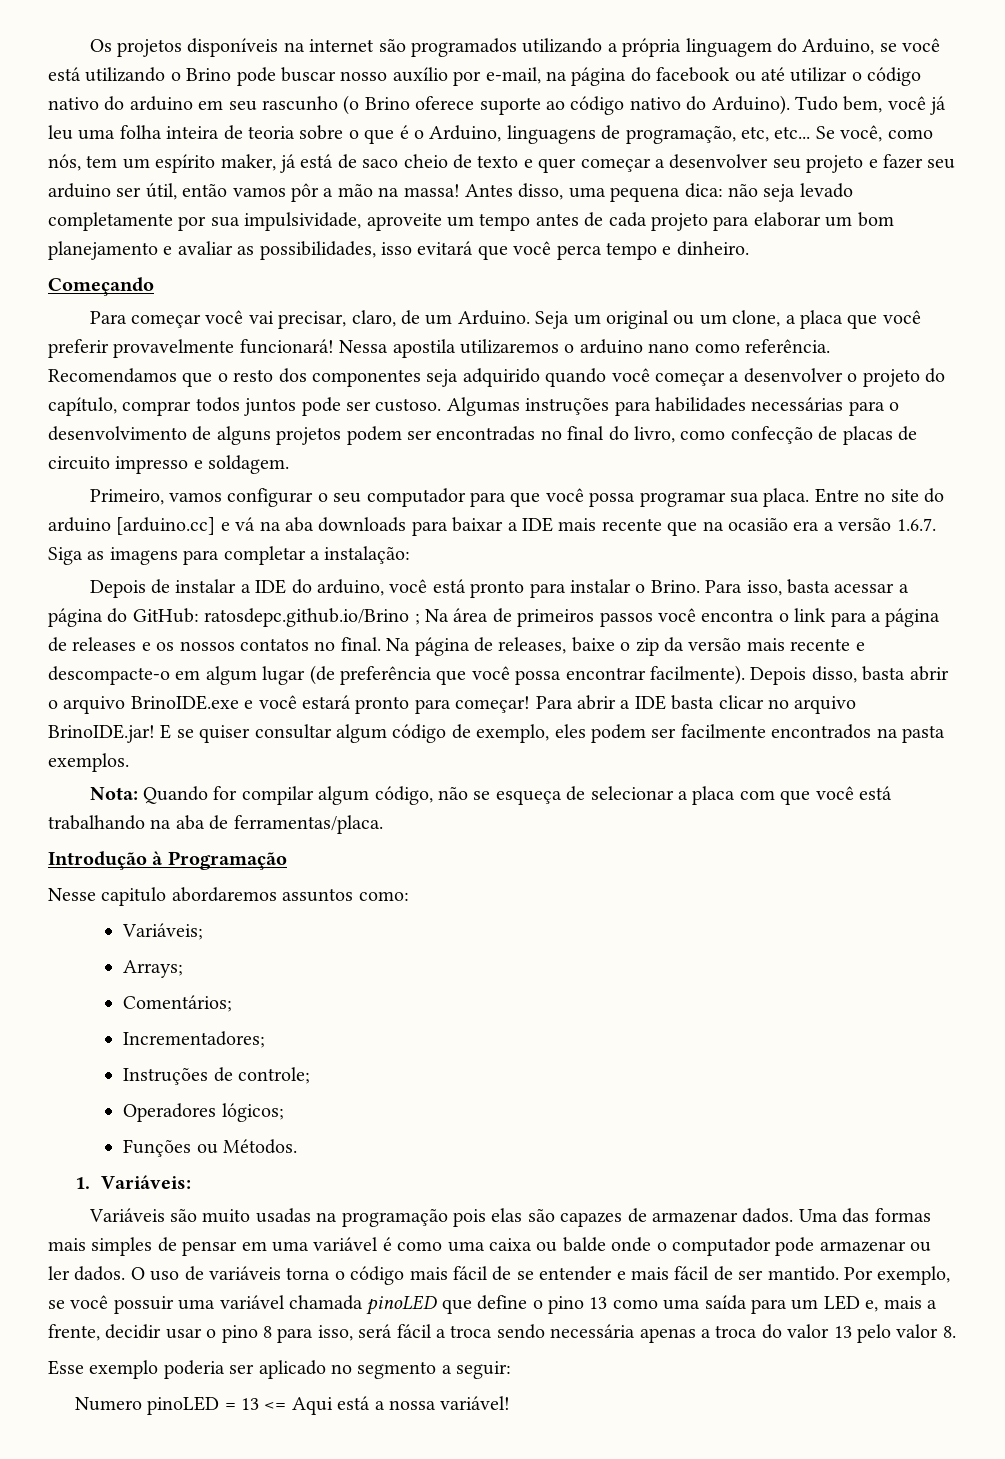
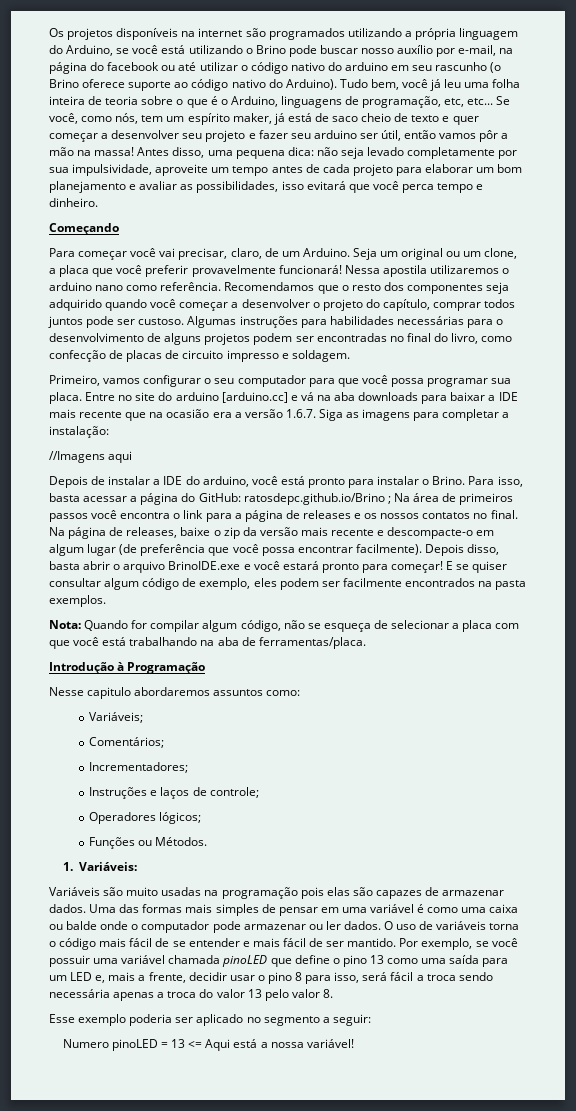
(411, 555) none -> [49,451,133,463] // //Imagens aqui
[535,695,857,714] [48,724,155,743] Para abrir a IDE basta clicar no arquivo BrinoIDE.jar! -> (444, 567) none
[123,960,184,978] // Arrays; -> (144, 717) none
(209, 1076) none -> [150,787,190,799] e laços

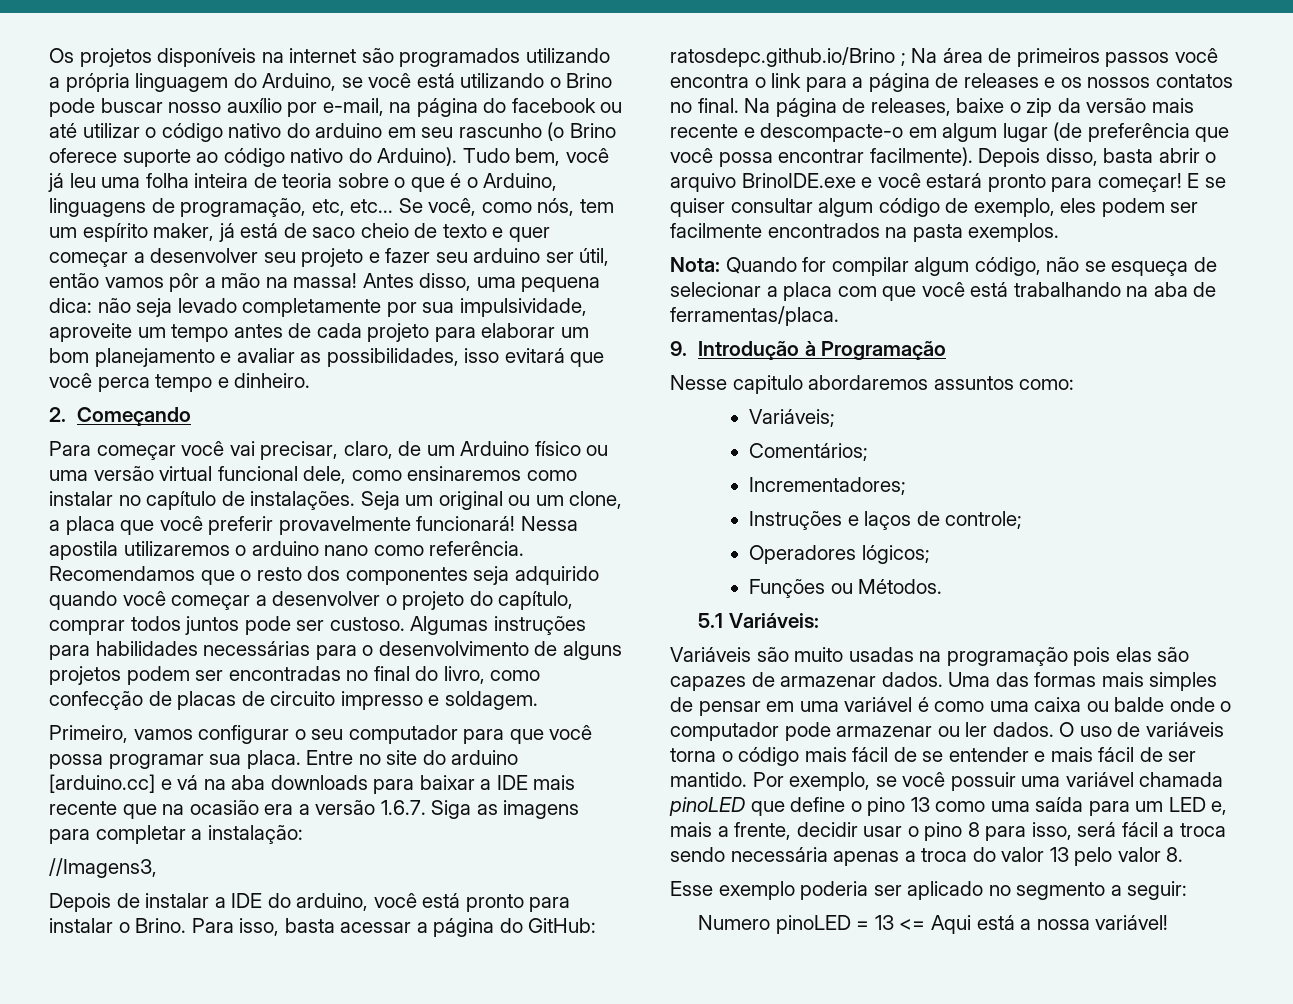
(98, 202) none -> [49,407,66,422] 2.
[302,248,350,257] Arduino. -> [460,441,609,456] [49,466,577,484] [49,491,356,510] Arduino físico ou uma versão virtual funcional dele, como ensinaremos como instalar no capítulo de instalações.
[49,451,133,463] //Imagens aqui -> [49,858,157,878] //Imagens3,
(366, 643) none -> [670,341,687,356] 9.
[62,862,73,871] 1. -> [698,613,724,628] 5.1

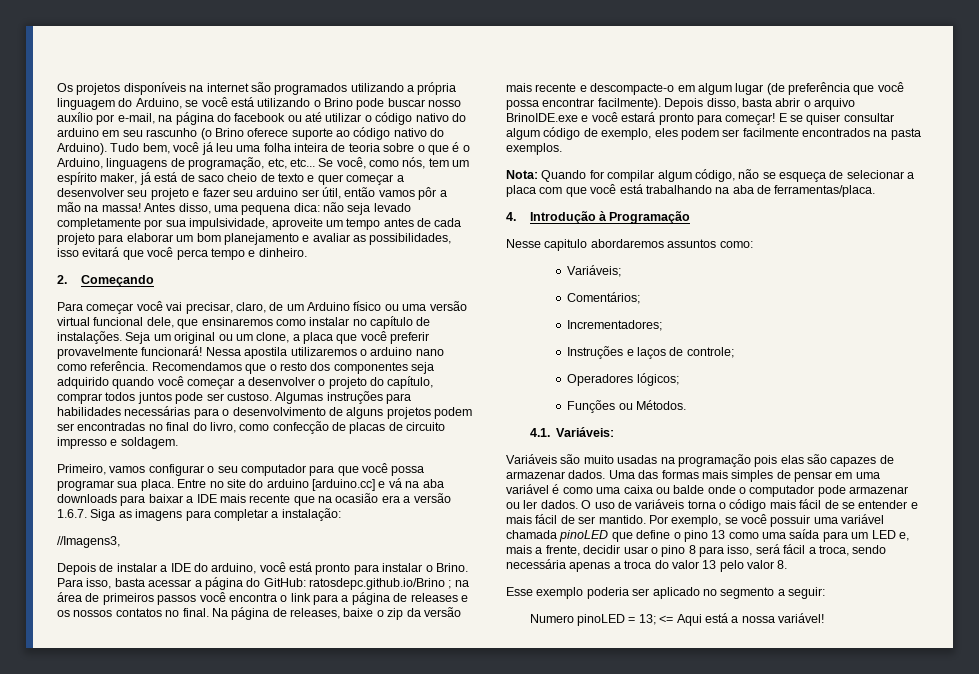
[351,470,402,481] como -> [177,319,199,329] que
[911,48,938,63] Na -> [454,580,469,587] na
[670,341,687,356] 9. -> [506,212,516,221] 4.
[698,613,724,628] 5.1 -> [529,428,550,437] 4.1.
[1179,823,1226,837] troca -> [818,545,849,556] troca,
[874,915,894,930] 13 -> [638,614,656,625] 13;

